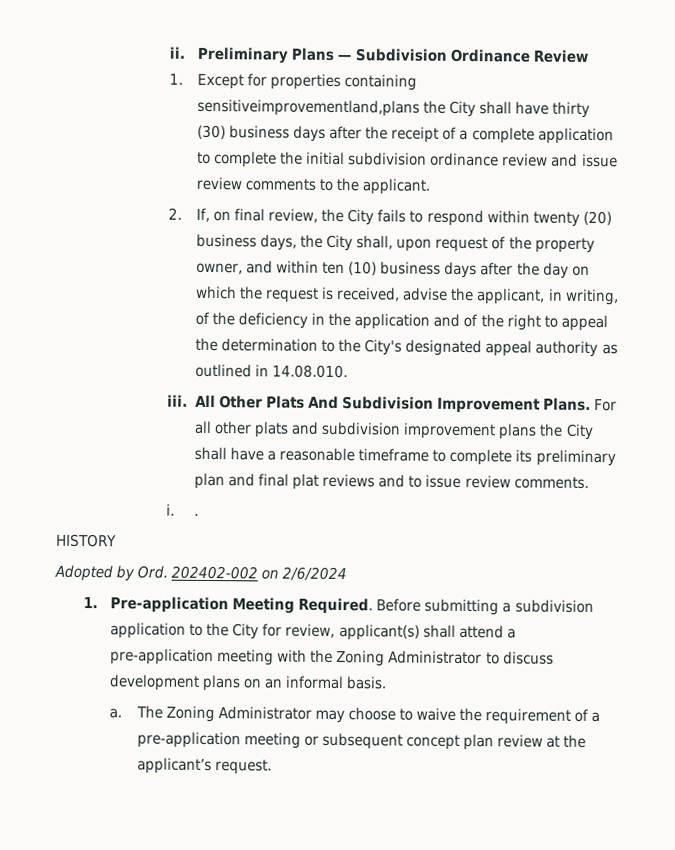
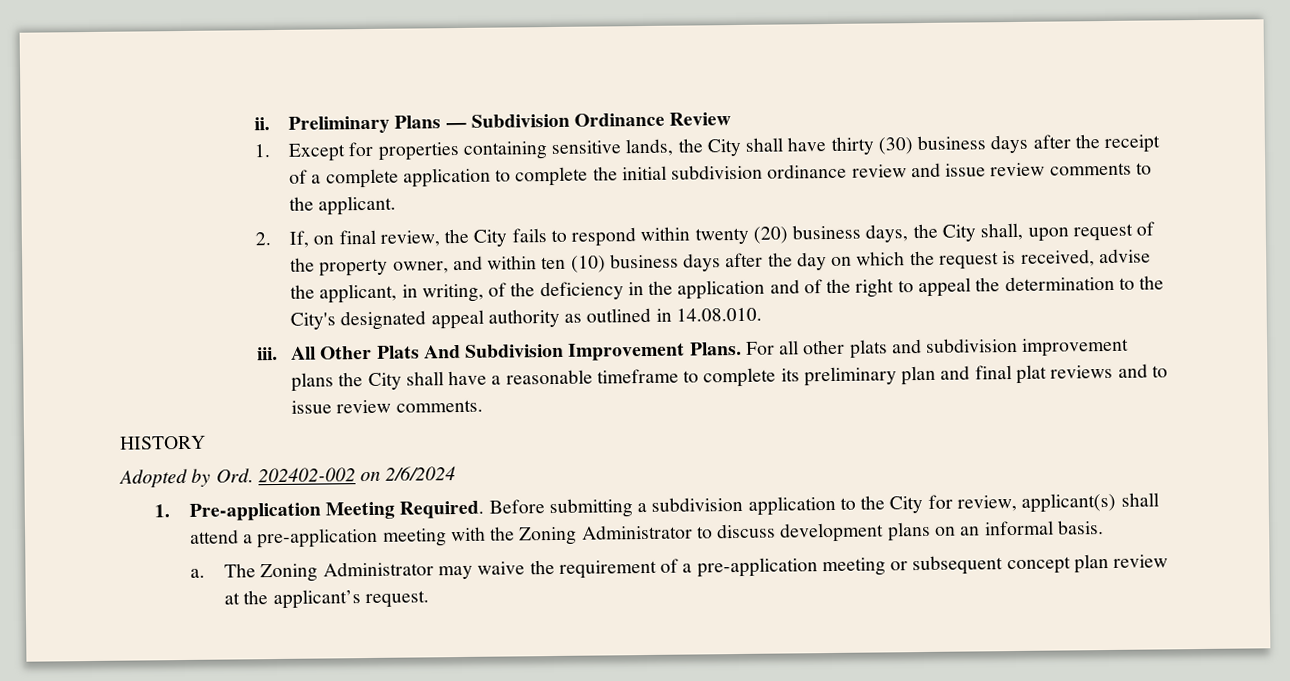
[197,98,421,117] sensitiveimprovementland,plans -> [551,138,675,157] sensitive lands,
[166,503,200,516] // i. . -> (483, 406) none
[348,707,414,721] choose to -> (474, 572) none

